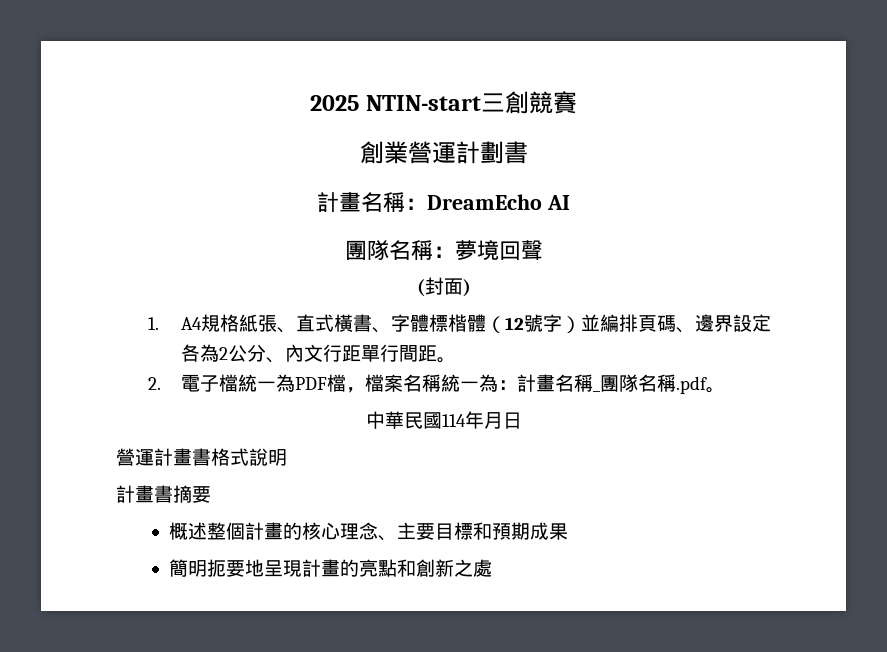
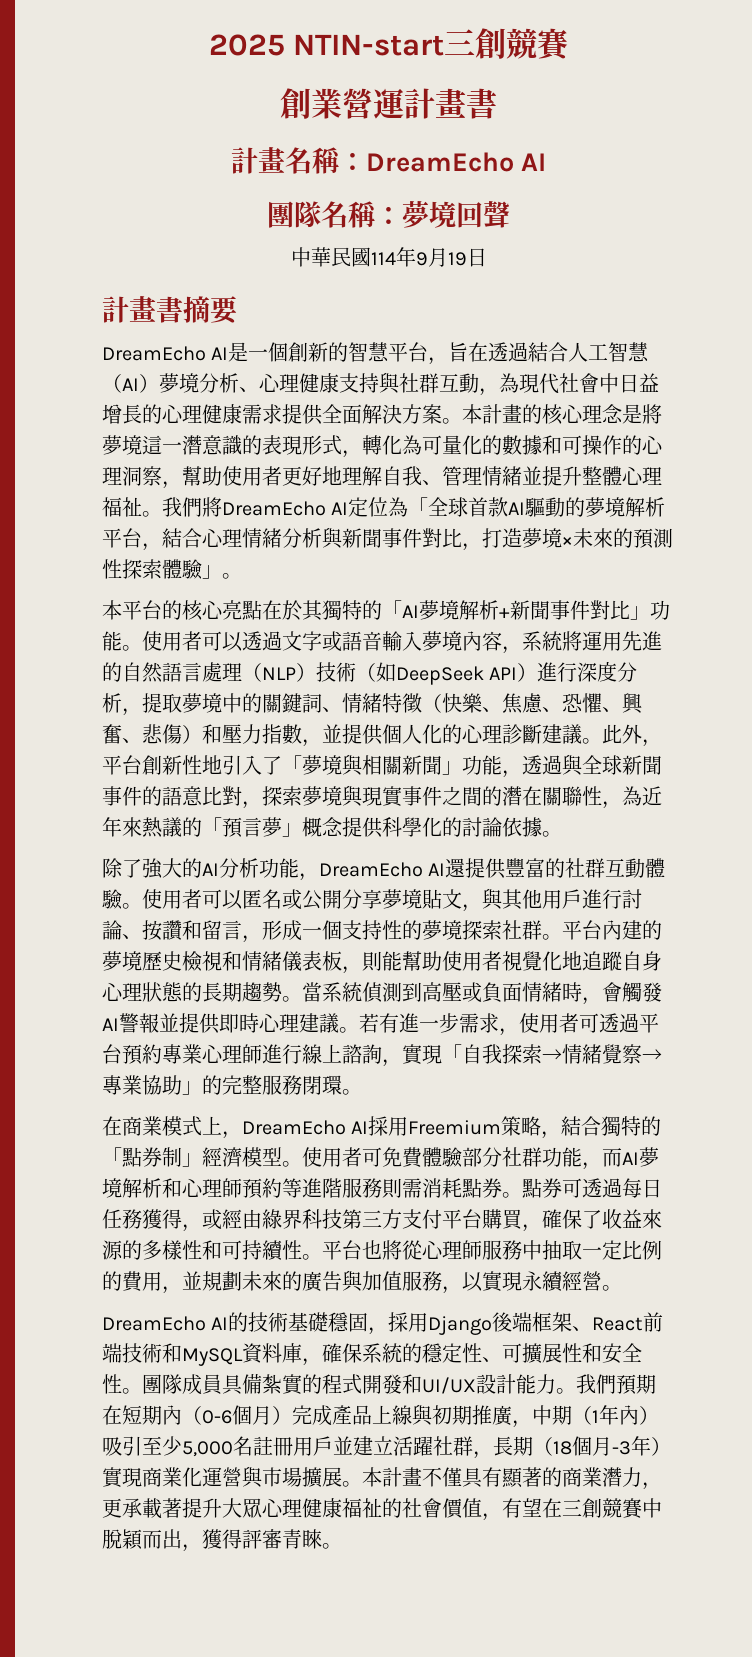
[479,141,504,164] 劃 -> [435,88,466,118] 畫
[416,277,471,297] [148,314,771,333] [180,344,456,363] [148,374,725,394] [365,411,522,429] [116,448,287,466] [116,485,211,503] [169,522,569,541] [169,559,493,577] (封面) // 1. A4規格紙張、直式橫書、字體標楷體（12號字）並編排頁碼、邊界設定各為2公分、內文行距單行間距。 // 2.電子檔統一為PDF檔，檔案名稱統一為：計畫名稱_團隊名稱.pdf。 // 中華民國114年月日 // 營運計畫書格式說明 // 計畫書摘要 // 概述整個計畫的核心理念、主要目標和預期成果 // 簡明扼要地呈現計畫的亮點和創新之處 -> [290,247,487,267] [102,296,238,324] [102,342,650,365] [102,372,659,396] [102,404,662,425] [102,435,664,458] [102,466,662,489] [102,497,666,517] [102,527,673,551] [102,559,242,580] [102,600,670,621] [102,631,662,654] [102,661,638,685] [102,693,643,716] [102,724,662,747] [102,754,662,778] [102,785,662,809] [102,817,562,838] [102,858,666,881] [101,888,642,912] [102,920,662,943] [102,951,662,974] [102,982,662,1005] [102,1013,659,1036] [102,1044,662,1067] [102,1075,362,1095] [102,1116,662,1139] [102,1147,659,1170] [102,1178,662,1199] [102,1209,662,1232] [102,1240,662,1261] [102,1270,622,1294] [102,1312,664,1335] [102,1343,642,1366] [102,1374,656,1395] [102,1404,659,1428] [102,1436,671,1459] [102,1466,662,1490] [102,1498,662,1521] [102,1529,342,1552] 中華民國114年9月19日 // 計畫書摘要 // DreamEcho AI是一個創新的智慧平台，旨在透過結合人工智慧（AI）夢境分析、心理健康支持與社群互動，為現代社會中日益增長的心理健康需求提供全面解決方案。本計畫的核心理念是將夢境這一潛意識的表現形式，轉化為可量化的數據和可操作的心理洞察，幫助使用者更好地理解自我、管理情緒並提升整體心理福祉。我們將DreamEcho AI定位為「全球首款AI驅動的夢境解析平台，結合心理情緒分析與新聞事件對比，打造夢境×未來的預測性探索體驗」。 // 本平台的核心亮點在於其獨特的「AI夢境解析+新聞事件對比」功能。使用者可以透過文字或語音輸入夢境內容，系統將運用先進的自然語言處理（NLP）技術（如DeepSeek API）進行深度分析，提取夢境中的關鍵詞、情緒特徵（快樂、焦慮、恐懼、興奮、悲傷）和壓力指數，並提供個人化的心理診斷建議。此外，平台創新性地引入了「夢境與相關新聞」功能，透過與全球新聞事件的語意比對，探索夢境與現實事件之間的潛在關聯性，為近年來熱議的「預言夢」概念提供科學化的討論依據。 // 除了強大的AI分析功能，DreamEcho AI還提供豐富的社群互動體驗。使用者可以匿名或公開分享夢境貼文，與其他用戶進行討論、按讚和留言，形成一個支持性的夢境探索社群。平台內建的夢境歷史檢視和情緒儀表板，則能幫助使用者視覺化地追蹤自身心理狀態的長期趨勢。當系統偵測到高壓或負面情緒時，會觸發AI警報並提供即時心理建議。若有進一步需求，使用者可透過平台預約專業心理師進行線上諮詢，實現「自我探索→情緒覺察→專業協助」的完整服務閉環。 // 在商業模式上，DreamEcho AI採用Freemium策略，結合獨特的「點券制」經濟模型。使用者可免費體驗部分社群功能，而AI夢境解析和心理師預約等進階服務則需消耗點券。點券可透過每日任務獲得，或經由綠界科技第三方支付平台購買，確保了收益來源的多樣性和可持續性。平台也將從心理師服務中抽取一定比例的費用，並規劃未來的廣告與加值服務，以實現永續經營。 // DreamEcho AI的技術基礎穩固，採用Django後端框架、React前端技術和MySQL資料庫，確保系統的穩定性、可擴展性和安全性。團隊成員具備紮實的程式開發和UI/UX設計能力。我們預期在短期內（0-6個月）完成產品上線與初期推廣，中期（1年內）吸引至少5,000名註冊用戶並建立活躍社群，長期（18個月-3年）實現商業化運營與市場擴展。本計畫不僅具有顯著的商業潛力，更承載著提升大眾心理健康福祉的社會價值，有望在三創競賽中脫穎而出，獲得評審青睞。

